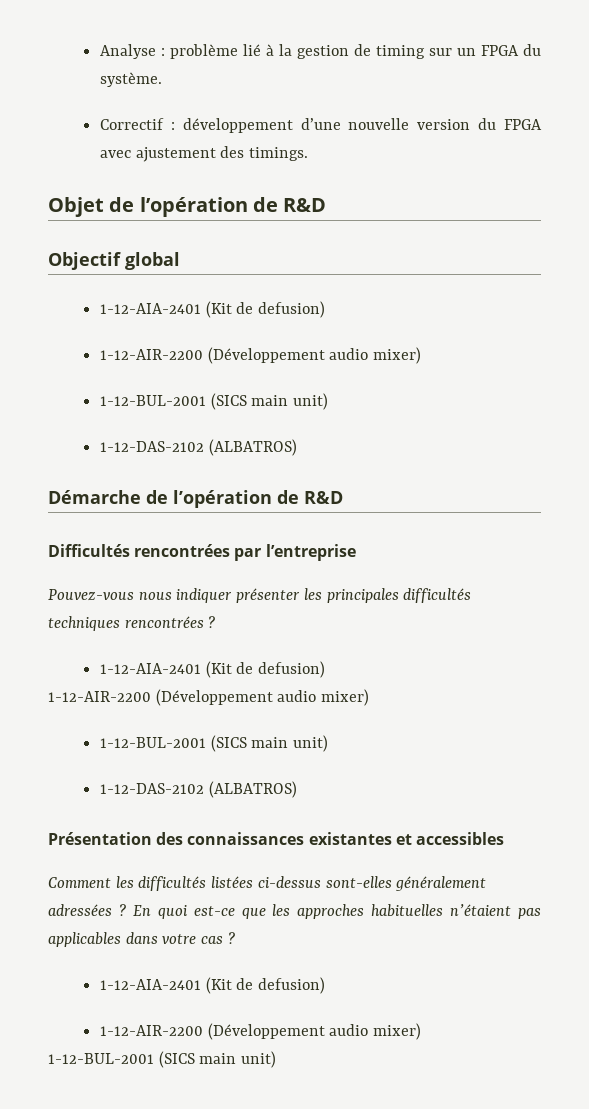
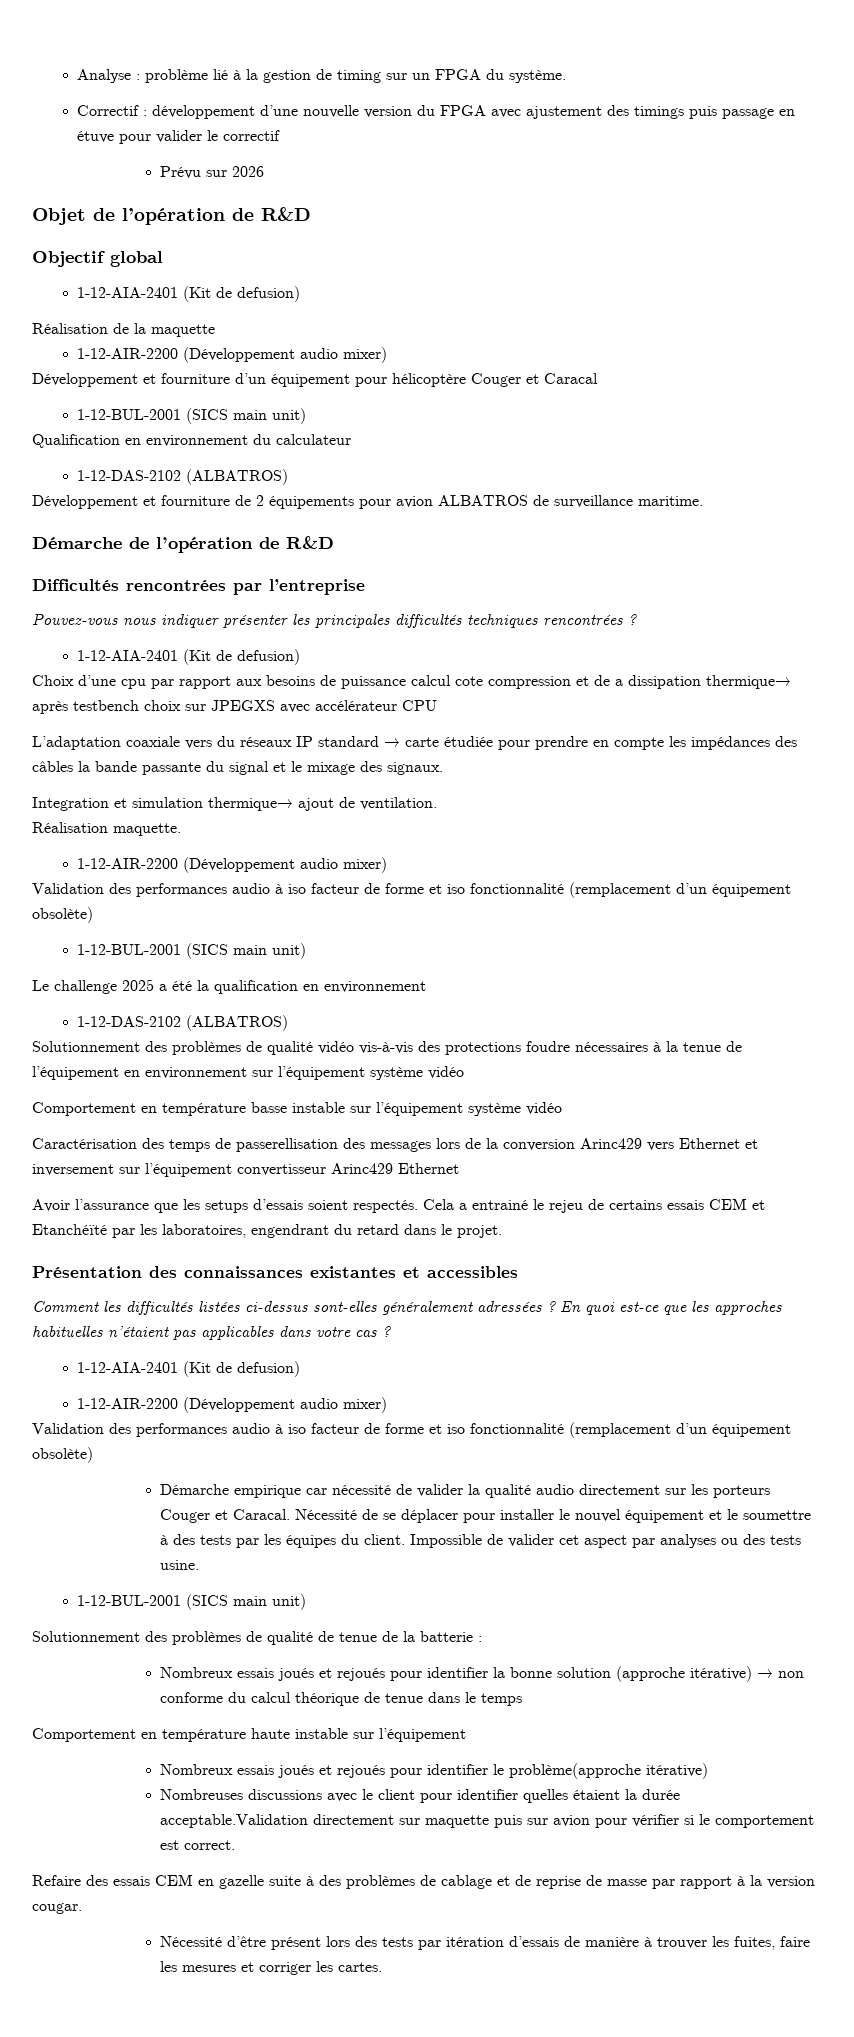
[249,147,309,161] timings. -> [634,106,796,119] [77,130,281,144] [160,166,265,179] timings puis passage en étuve pour valider le correctif // Prévu sur 2026
[100,347,422,364] [100,393,329,410] [100,439,297,456] // 1-12-AIR-2200 (Développement audio mixer) // 1-12-BUL-2001 (SICS main unit) // 1-12-DAS-2102 (ALBATROS) -> [32,323,215,337] [77,347,388,363] [32,373,598,387] [77,408,307,424] [32,434,351,448] [77,469,289,485] [32,495,703,509] // Réalisation de la maquette // 1-12-AIR-2200 (Développement audio mixer) // Développement et fourniture d’un équipement pour hélicoptère Couger et Caracal // 1-12-BUL-2001 (SICS main unit) // Qualification en environnement du calculateur // 1-12-DAS-2102 (ALBATROS) // Développement et fourniture de 2 équipements pour avion ALBATROS de surveillance maritime.
[48,689,370,706] [100,735,329,752] [100,781,297,798] 1-12-AIR-2200 (Développement audio mixer) // 1-12-BUL-2001 (SICS main unit) // 1-12-DAS-2102 (ALBATROS) -> [32,675,791,689] [32,700,437,714] [32,736,797,750] [32,761,443,775] [32,797,437,811] [32,822,181,836] [77,857,388,873] [32,882,791,898] [32,907,93,923] [77,943,307,959] [32,979,426,994] [77,1015,289,1031] [32,1041,742,1055] [32,1066,464,1080] [32,1102,562,1116] [32,1138,758,1152] [32,1163,459,1177] [32,1198,765,1213] [32,1224,502,1238] Choix d’une cpu par rapport aux besoins de puissance calcul cote compression et de a dissipation thermique→ après testbench choix sur JPEGXS avec accélérateur CPU // L’adaptation coaxiale vers du réseaux IP standard → carte étudiée pour prendre en compte les impédances des câbles la bande passante du signal et le mixage des signaux. // Integration et simulation thermique→ ajout de ventilation. // Réalisation maquette. // 1-12-AIR-2200 (Développement audio mixer) // Validation des performances audio à iso facteur de forme et iso fonctionnalité (remplacement d’un équipement obsolète) // 1-12-BUL-2001 (SICS main unit) // Le challenge 2025 a été la qualification en environnement // 1-12-DAS-2102 (ALBATROS) // Solutionnement des problèmes de qualité vidéo vis-à-vis des protections foudre nécessaires à la tenue de l’équipement en environnement sur l’équipement système vidéo // Comportement en température basse instable sur l’équipement système vidéo // Caractérisation des temps de passerellisation des messages lors de la conversion Arinc429 vers Ethernet et inversement sur l’équipement convertisseur Arinc429 Ethernet // Avoir l’assurance que les setups d’essais soient respectés. Cela a entrainé le rejeu de certains essais CEM et Etanchéïté par les laboratoires, engendrant du retard dans le projet.
[48,1051,277,1068] 1-12-BUL-2001 (SICS main unit) -> [32,1422,791,1438] [32,1447,93,1463] [160,1484,771,1498] [160,1509,812,1523] [160,1534,802,1548] [160,1560,200,1570] [77,1594,307,1610] [32,1631,482,1645] [160,1666,805,1682] [160,1692,523,1706] [32,1728,466,1742] [160,1763,709,1779] [160,1789,681,1803] [160,1814,815,1828] [160,1840,236,1850] [32,1874,815,1889] [32,1903,82,1914] [160,1936,811,1950] [160,1961,383,1975] Validation des performances audio à iso facteur de forme et iso fonctionnalité (remplacement d’un équipement obsolète) // Démarche empirique car nécessité de valider la qualité audio directement sur les porteurs Couger et Caracal. Nécessité de se déplacer pour installer le nouvel équipement et le soumettre à des tests par les équipes du client. Impossible de valider cet aspect par analyses ou des tests usine. // 1-12-BUL-2001 (SICS main unit) // Solutionnement des problèmes de qualité de tenue de la batterie : // Nombreux essais joués et rejoués pour identifier la bonne solution (approche itérative) → non conforme du calcul théorique de tenue dans le temps // Comportement en température haute instable sur l’équipement // Nombreux essais joués et rejoués pour identifier le problème(approche itérative) // Nombreuses discussions avec le client pour identifier quelles étaient la durée acceptable.Validation directement sur maquette puis sur avion pour vérifier si le comportement est correct. // Refaire des essais CEM en gazelle suite à des problèmes de cablage et de reprise de masse par rapport à la version cougar. // Nécessité d’être présent lors des tests par itération d’essais de manière à trouver les fuites, faire les mesures et corriger les cartes.

